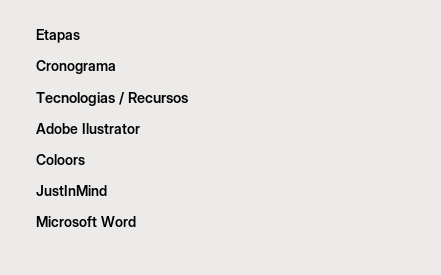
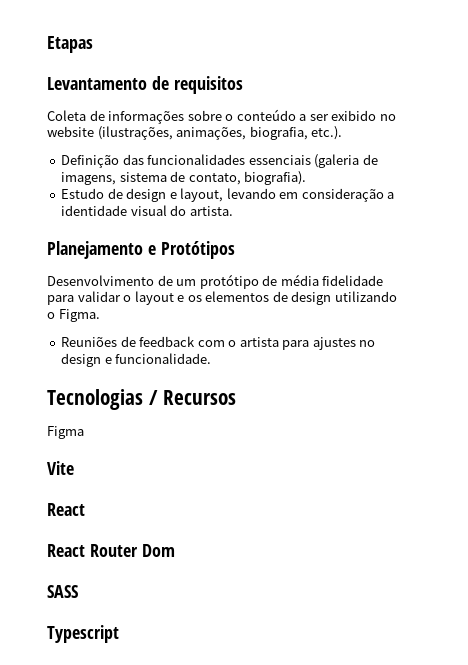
[36,60,116,74] [36,92,188,106] [36,123,140,134] [36,154,85,165] [36,185,107,196] [36,216,136,227] Cronograma // Tecnologias / Recursos // Adobe Ilustrator // Coloors // JustInMind // Microsoft Word -> [47,76,243,94] [47,109,396,124] [47,126,343,140] [61,154,378,168] [61,171,307,185] [61,188,395,202] [61,205,233,216] [47,241,235,259] [47,274,384,289] [47,291,397,305] [47,309,100,322] [61,336,376,350] [61,353,212,367] [47,389,237,410] [47,426,84,439] [47,461,74,475] [47,503,85,516] [47,544,175,557] [47,585,78,598] [47,625,119,643] Levantamento de requisitos // Coleta de informações sobre o conteúdo a ser exibido no website (ilustrações, animações, biografia, etc.). // Definição das funcionalidades essenciais (galeria de imagens, sistema de contato, biografia). // Estudo de design e layout, levando em consideração a identidade visual do artista. // Planejamento e Protótipos // Desenvolvimento de um protótipo de média fidelidade para validar o layout e os elementos de design utilizando o Figma. // Reuniões de feedback com o artista para ajustes no design e funcionalidade. // Tecnologias / Recursos // Figma // Vite // React // React Router Dom // SASS // Typescript

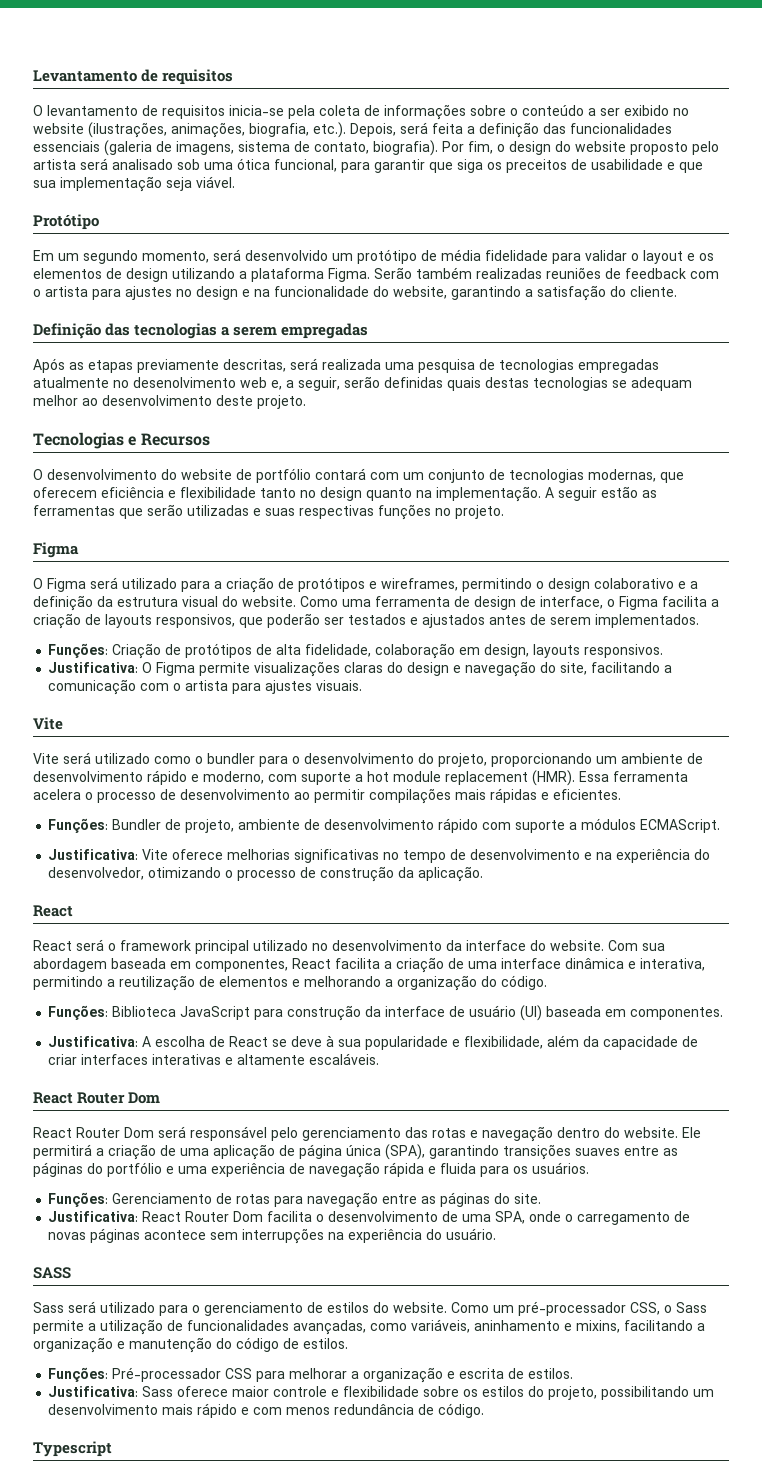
[47,36,93,53] Etapas // -> (33, 76) none
[47,110,86,121] Coleta -> [33,105,360,119] O levantamento de requisitos inicia-se pela coleta
[61,155,120,168] // Definição -> [350,122,539,138] Depois, será feita a definição
[61,188,395,202] [61,205,233,216] [47,241,235,259] [47,275,173,286] // Estudo de design e layout, levando em consideração a identidade visual do artista. // Planejamento e Protótipos // Desenvolvimento de -> [442,141,719,155] [33,158,703,173] [33,176,235,192] [33,214,99,230] [33,249,328,264] Por fim, o design do website proposto pelo artista será analisado sob uma ótica funcional, para garantir que siga os preceitos de usabilidade e que sua implementação seja viável. // Protótipo // Em um segundo momento, será desenvolvido
[47,312,55,319] o -> [239,268,324,282] a plataforma
[61,337,118,347] // Reuniões -> [374,267,601,279] Serão também realizadas reuniões
[115,353,212,364] funcionalidade. -> [254,285,677,301] [33,323,369,339] [33,358,659,373] [33,376,692,391] [33,395,306,409] na funcionalidade do website, garantindo a satisfação do cliente. // Definição das tecnologias a serem empregadas // Após as etapas previamente descritas, será realizada uma pesquisa de tecnologias empregadas atualmente no desenolvimento web e, a seguir, serão definidas quais destas tecnologias se adequam melhor ao desenvolvimento deste projeto.
[148,390,158,405] / -> [128,436,137,446] e
[47,426,84,439] [47,461,74,475] [47,503,85,516] [47,544,175,557] [47,585,78,598] Figma // Vite // React // React Router Dom // SASS -> [33,468,684,483] [33,486,657,502] [33,504,504,520] [33,542,79,558] [33,577,698,593] [33,595,719,611] [33,613,699,629] [48,643,664,659] [48,661,673,677] [48,679,363,695] [33,717,63,730] [33,752,703,767] [33,770,688,786] [33,788,621,804] [48,818,721,833] [48,849,711,863] [48,866,484,882] [33,905,73,917] [33,939,665,954] [33,957,705,973] [33,975,547,991] [48,1005,724,1021] [48,1035,699,1050] [48,1053,380,1065] [33,1092,161,1104] [33,1126,701,1142] [33,1144,678,1160] [33,1162,589,1178] [48,1192,542,1208] [48,1211,691,1225] [48,1228,497,1244] [33,1267,71,1279] [33,1301,707,1316] [33,1319,705,1335] [33,1337,348,1353] [48,1367,574,1383] [48,1386,715,1400] [48,1403,485,1418] O desenvolvimento do website de portfólio contará com um conjunto de tecnologias modernas, que oferecem eficiência e flexibilidade tanto no design quanto na implementação. A seguir estão as ferramentas que serão utilizadas e suas respectivas funções no projeto. // Figma // O Figma será utilizado para a criação de protótipos e wireframes, permitindo o design colaborativo e a definição da estrutura visual do website. Como uma ferramenta de design de interface, o Figma facilita a criação de layouts responsivos, que poderão ser testados e ajustados antes de serem implementados. // Funções: Criação de protótipos de alta fidelidade, colaboração em design, layouts responsivos. // Justificativa: O Figma permite visualizações claras do design e navegação do site, facilitando a comunicação com o artista para ajustes visuais. // Vite // Vite será utilizado como o bundler para o desenvolvimento do projeto, proporcionando um ambiente de desenvolvimento rápido e moderno, com suporte a hot module replacement (HMR). Essa ferramenta acelera o processo de desenvolvimento ao permitir compilações mais rápidas e eficientes. // Funções: Bundler de projeto, ambiente de desenvolvimento rápido com suporte a módulos ECMAScript. // Justificativa: Vite oferece melhorias significativas no tempo de desenvolvimento e na experiência do desenvolvedor, otimizando o processo de construção da aplicação. // React // React será o framework principal utilizado no desenvolvimento da interface do website. Com sua abordagem baseada em componentes, React facilita a criação de uma interface dinâmica e interativa, permitindo a reutilização de elementos e melhorando a organização do código. // Funções: Biblioteca JavaScript para construção da interface de usuário (UI) baseada em componentes. // Justificativa: A escolha de React se deve à sua popularidade e flexibilidade, além da capacidade de criar interfaces interativas e altamente escaláveis. // React Router Dom // React Router Dom será responsável pelo gerenciamento das rotas e navegação dentro do website. Ele permitirá a criação de uma aplicação de página única (SPA), garantindo transições suaves entre as páginas do portfólio e uma experiência de navegação rápida e fluida para os usuários. // Funções: Gerenciamento de rotas para navegação entre as páginas do site. // Justificativa: React Router Dom facilita o desenvolvimento de uma SPA, onde o carregamento de novas páginas acontece sem interrupções na experiência do usuário. // SASS // Sass será utilizado para o gerenciamento de estilos do website. Como um pré-processador CSS, o Sass permite a utilização de funcionalidades avançadas, como variáveis, aninhamento e mixins, facilitando a organização e manutenção do código de estilos. // Funções: Pré-processador CSS para melhorar a organização e escrita de estilos. // Justificativa: Sass oferece maior controle e flexibilidade sobre os estilos do projeto, possibilitando um desenvolvimento mais rápido e com menos redundância de código.

